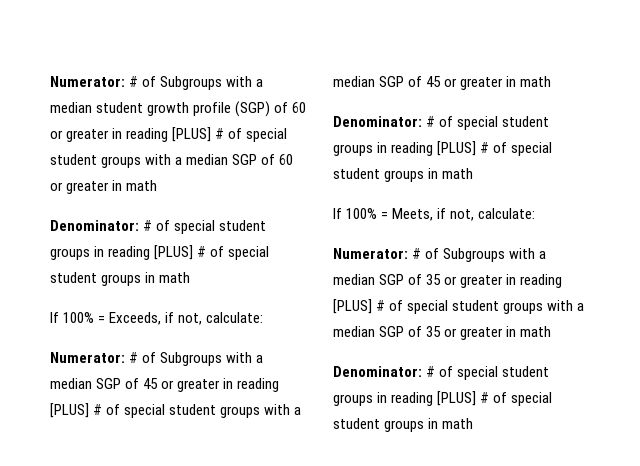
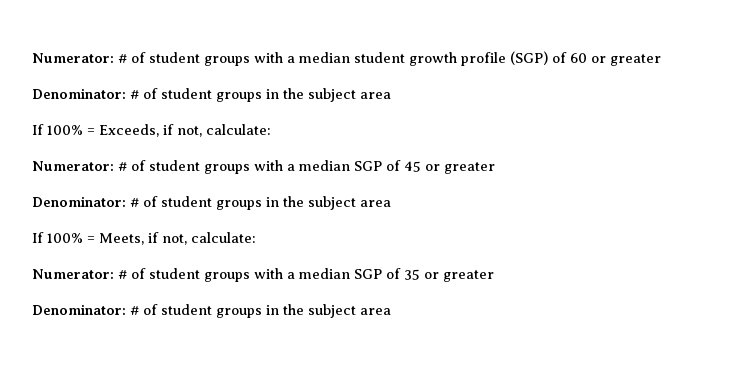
[50,76,223,90] Numerator: # of Subgroups -> [32,52,250,66] Numerator: # of student groups
[112,127,288,142] [50,154,294,168] [50,180,158,194] [50,220,267,234] [50,245,270,260] [50,272,191,286] in reading [PLUS] # of special student groups with a median SGP of 60 or greater in math // Denominator: # of special student groups in reading [PLUS] # of special student groups in math -> [32,88,391,102] // Denominator: # of student groups in the subject area
[160,352,264,366] [50,378,280,392] [50,403,166,418] Subgroups with a median SGP of 45 or greater in reading [PLUS] # of special -> (146, 165) none
[506,76,552,87] [333,116,550,130] [333,141,553,156] [333,168,474,182] in math // Denominator: # of special student groups in reading [PLUS] # of special student groups in math -> [32,196,391,210] // Denominator: # of student groups in the subject area
[443,248,547,262] [333,274,563,288] [333,299,449,314] Subgroups with a median SGP of 35 or greater in reading [PLUS] # of special -> (146, 273) none
[506,326,552,337] [333,366,550,380] [333,391,553,406] [333,418,474,432] in math // Denominator: # of special student groups in reading [PLUS] # of special student groups in math -> [32,304,391,318] // Denominator: # of student groups in the subject area

